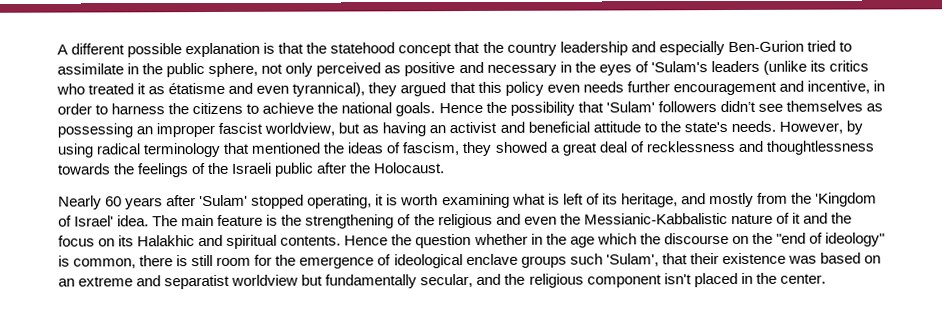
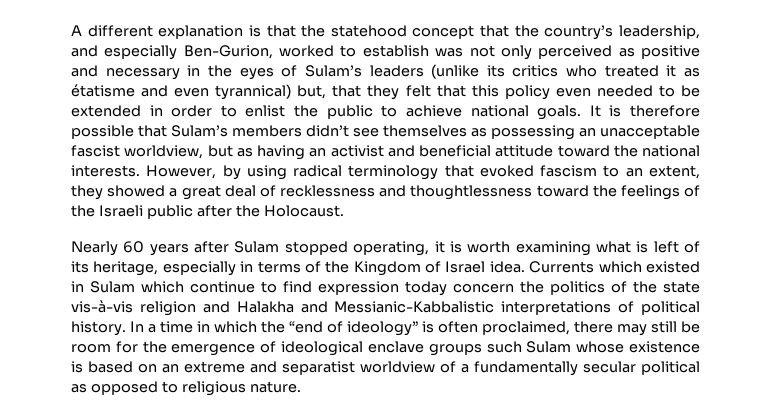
[127,43,183,58] possible -> (153, 31) none
[506,40,852,56] [57,62,259,78] country leadership and especially Ben-Gurion tried to assimilate in the public sphere, -> [544,25,700,40] [71,45,464,60] country’s leadership, and especially Ben-Gurion, worked to establish was
[650,61,708,73] 'Sulam's -> [304,65,362,77] Sulam’s
[292,80,885,97] [57,102,244,115] tyrannical), they argued that this policy even needs further encouragement and incentive, in order to harness the citizens -> [215,84,700,100] [71,105,373,119] tyrannical) but, that they felt that this policy even needed to be extended in order to enlist the public
[317,102,339,114] the -> (462, 111) none
[438,101,717,116] Hence the possibility that 'Sulam' followers -> [589,105,701,117] [71,125,302,139] It is therefore possible that Sulam’s members
[156,122,216,138] improper -> [600,125,700,139] unacceptable
[643,120,776,133] to the state's needs. -> [557,145,700,157] [71,165,140,177] toward the national interests.
[251,142,460,156] mentioned the ideas of fascism, -> [479,165,700,179] evoked fascism to an extent,
[58,163,111,175] towards -> [536,185,589,197] toward
[199,194,249,207] 'Sulam' -> [234,241,280,253] Sulam
[680,192,878,208] [58,212,852,229] [58,232,886,249] [58,254,214,269] and mostly from the 'Kingdom of Israel' idea. The main feature is the strengthening of the religious and even the Messianic-Kabbalistic nature of it and the focus on its Halakhic and spiritual contents. Hence the question whether in the age which the discourse on the "end of ideology" is common, there is still -> [162,261,700,276] [71,281,700,296] [71,300,700,316] [71,321,700,336] especially in terms of the Kingdom of Israel idea. Currents which existed in Sulam which continue to find expression today concern the politics of the state vis-à-vis religion and Halakha and Messianic-Kabbalistic interpretations of political history. In a time in which the “end of ideology” is often proclaimed, there may still be
[605,252,817,267] 'Sulam', that their existence was -> [526,341,700,353] [71,361,83,373] Sulam whose existence is
[301,272,826,289] but fundamentally secular, and the religious component isn't placed in the center. -> [440,361,700,376] [71,381,301,396] of a fundamentally secular political as opposed to religious nature.

